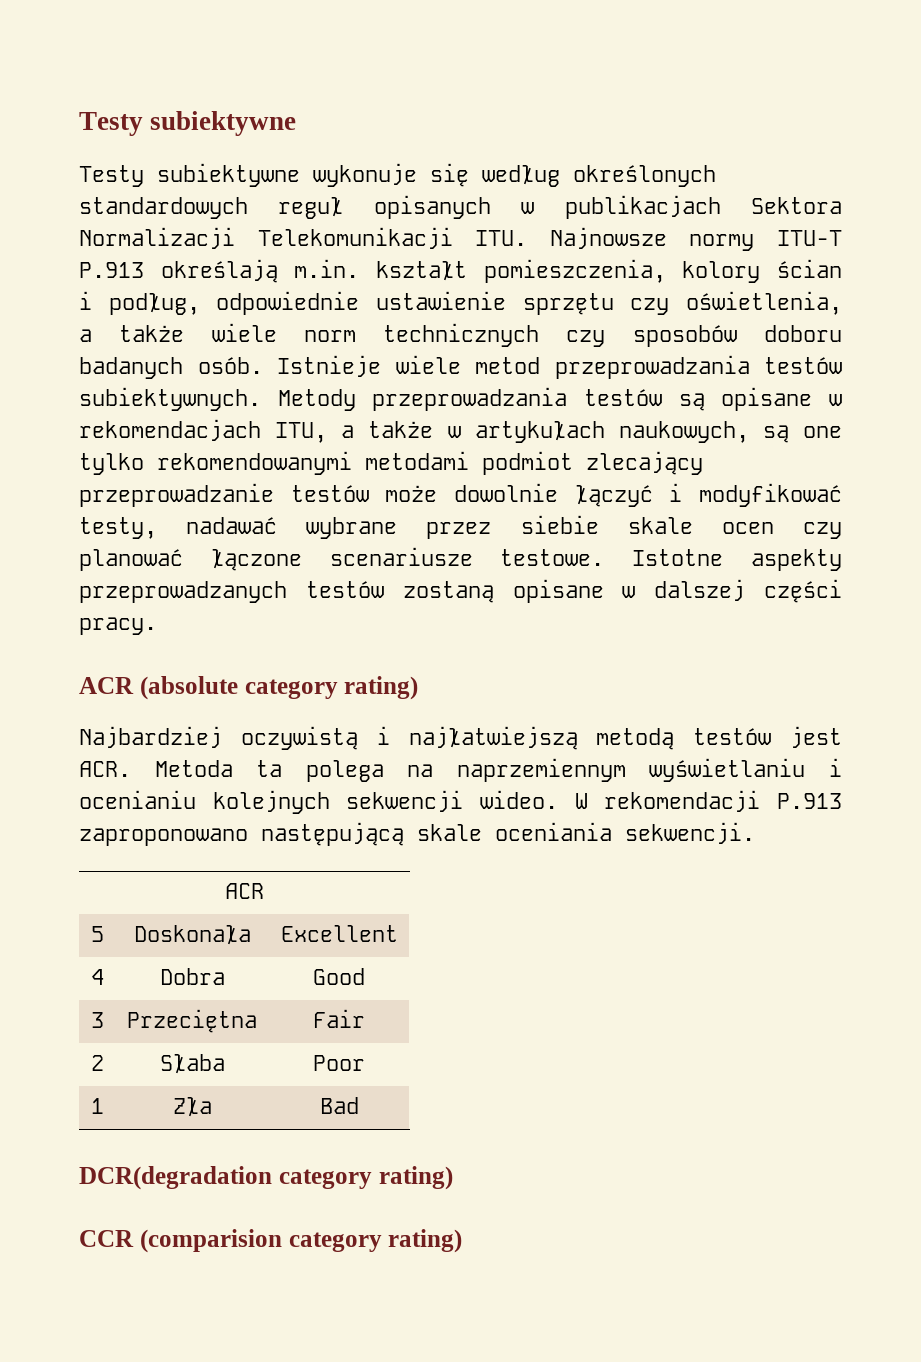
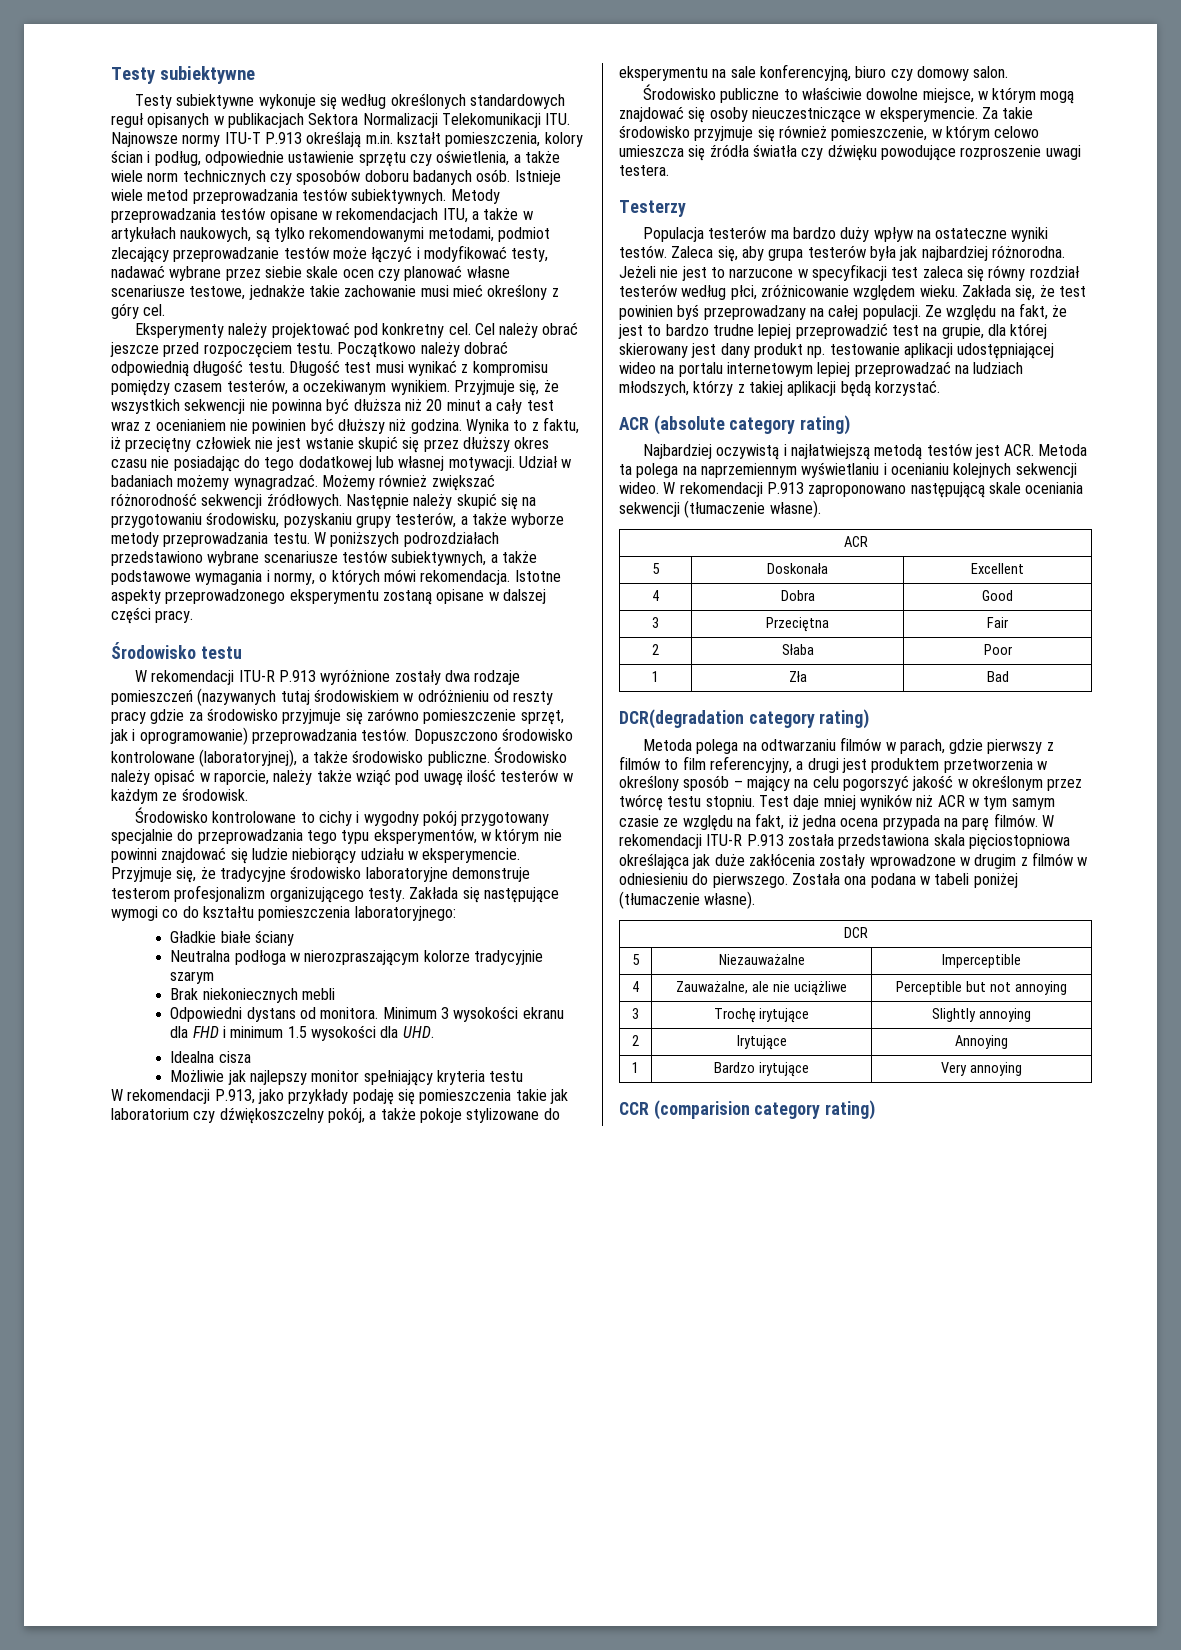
[678,393,705,411] są -> (266, 213) none
[803,426,842,438] one -> (270, 236) none
[365,451,469,470] metodami -> [428,227,494,242] metodami,
[454,483,558,502] dowolnie -> (367, 253) none
[210,547,842,571] [79,581,384,603] łączone scenariusze testowe. Istotne aspekty przeprowadzanych testów -> [466,266,510,278] [111,284,559,300] [111,303,166,319] [134,322,579,338] [110,341,508,358] [111,360,548,377] [111,379,559,396] [111,398,554,414] [111,417,579,434] [111,436,550,453] [111,456,572,472] [111,474,495,491] [111,493,537,510] [111,512,565,528] [111,532,499,547] [111,550,537,566] [111,569,561,585] [111,589,379,604] własne scenariusze testowe, jednakże takie zachowanie musi mieć określony z góry cel. // Eksperymenty należy projektować pod konkretny cel. Cel należy obrać jeszcze przed rozpoczęciem testu. Początkowo należy dobrać odpowiednią długość testu. Długość test musi wynikać z kompromisu pomiędzy czasem testerów, a oczekiwanym wynikiem. Przyjmuje się, że wszystkich sekwencji nie powinna być dłuższa niż 20 minut a cały test wraz z ocenianiem nie powinien być dłuższy niż godzina. Wynika to z faktu, iż przeciętny człowiek nie jest wstanie skupić się przez dłuższy okres czasu nie posiadając do tego dodatkowej lub własnej motywacji. Udział w badaniach możemy wynagradzać. Możemy również zwiększać różnorodność sekwencji źródłowych. Następnie należy skupić się na przygotowaniu środowisku, pozyskaniu grupy testerów, a także wyborze metody przeprowadzania testu. W poniższych podrozdziałach przedstawiono wybrane scenariusze testów subiektywnych, a także podstawowe wymagania i normy, o których mówi rekomendacja. Istotne aspekty przeprowadzonego eksperymentu
(157, 626) none -> [111,642,242,659] [134,669,521,685] [111,688,554,706] [111,708,564,725] [110,727,573,745] [111,747,567,767] [111,769,573,786] [111,788,248,804] [134,807,550,826] [111,828,562,844] [111,847,521,864] [111,866,530,883] [111,885,559,903] [111,906,456,921] [170,930,295,946] [170,950,544,966] [170,971,215,984] [170,988,336,1003] [170,1006,564,1022] [170,1025,434,1041] [170,1051,251,1063] [170,1070,524,1086] [111,1089,568,1105] [111,1107,560,1124] [619,64,1009,82] [642,84,1075,104] [619,106,1034,123] [619,125,1040,142] [619,144,1081,161] [619,165,669,176] [619,200,686,217] [642,226,1049,242] [619,245,1065,262] [619,264,1080,282] [619,284,1086,301] [619,303,1068,321] [618,323,1048,339] [619,343,1055,359] [619,361,1024,377] [619,380,940,397] // Środowisko testu // W rekomendacji ITU-R P.913 wyróżnione zostały dwa rodzaje pomieszczeń (nazywanych tutaj środowiskiem w odróżnieniu od reszty pracy gdzie za środowisko przyjmuje się zarówno pomieszczenie sprzęt, jak i oprogramowanie) przeprowadzania testów. Dopuszczono środowisko kontrolowane (laboratoryjnej), a także środowisko publiczne. Środowisko należy opisać w raporcie, należy także wziąć pod uwagę ilość testerów w każdym ze środowisk. // Środowisko kontrolowane to cichy i wygodny pokój przygotowany specjalnie do przeprowadzania tego typu eksperymentów, w którym nie powinni znajdować się ludzie niebiorący udziału w eksperymencie. Przyjmuje się, że tradycyjne środowisko laboratoryjne demonstruje testerom profesjonalizm organizującego testy. Zakłada się następujące wymogi co do kształtu pomieszczenia laboratoryjnego: // Gładkie białe ściany // Neutralna podłoga w nierozpraszającym kolorze tradycyjnie szarym // Brak niekoniecznych mebli // Odpowiedni dystans od monitora. Minimum 3 wysokości ekranu dla FHD i minimum 1.5 wysokości dla UHD. // Idealna cisza // Możliwie jak najlepszy monitor spełniający kryteria testu // W rekomendacji P.913, jako przykłady podaję się pomieszczenia takie jak laboratorium czy dźwiękoszczelny pokój, a także pokoje stylizowane do eksperymentu na sale konferencyjną, biuro czy domowy salon. // Środowisko publiczne to właściwie dowolne miejsce, w którym mogą znajdować się osoby nieuczestniczące w eksperymencie. Za takie środowisko przyjmuje się również pomieszczenie, w którym celowo umieszcza się źródła światła czy dźwięku powodujące rozproszenie uwagi testera. // Testerzy // Populacja testerów ma bardzo duży wpływ na ostateczne wyniki testów. Zaleca się, aby grupa testerów była jak najbardziej różnorodna. Jeżeli nie jest to narzucone w specyfikacji test zaleca się równy rozdział testerów według płci, zróżnicowanie względem wieku. Zakłada się, że test powinien byś przeprowadzany na całej populacji. Ze względu na fakt, że jest to bardzo trudne lepiej przeprowadzić test na grupie, dla której skierowany jest dany produkt np. testowanie aplikacji udostępniającej wideo na portalu internetowym lepiej przeprowadzać na ludziach młodszych, którzy z takiej aplikacji będą korzystać.
[625,822,755,844] sekwencji. -> [619,500,821,518] sekwencji (tłumaczenie własne).
(453, 1178) none -> [642,737,1054,754] [619,756,1047,773] [619,775,1083,792] [619,794,1055,811] [619,813,1054,831] [619,834,1070,850] [619,852,1088,870] [619,873,1018,888] [619,891,756,909] [843,927,868,938] [632,954,640,965] [718,954,805,965] [942,954,1021,968] [632,981,639,992] [676,981,847,996] [896,981,1067,995] [632,1008,639,1019] [713,1008,810,1023] [932,1008,1031,1022] [632,1035,639,1046] [736,1035,787,1050] [955,1035,1008,1049] [632,1062,639,1073] [714,1062,809,1077] [941,1062,1022,1076] // Metoda polega na odtwarzaniu filmów w parach, gdzie pierwszy z filmów to film referencyjny, a drugi jest produktem przetworzenia w określony sposób – mający na celu pogorszyć jakość w określonym przez twórcę testu stopniu. Test daje mniej wyników niż ACR w tym samym czasie ze względu na fakt, iż jedna ocena przypada na parę filmów. W rekomendacji ITU-R P.913 została przedstawiona skala pięciostopniowa określająca jak duże zakłócenia zostały wprowadzone w drugim z filmów w odniesieniu do pierwszego. Została ona podana w tabeli poniżej (tłumaczenie własne). // DCR // 5 | Niezauważalne | Imperceptible // 4 | Zauważalne, ale nie uciążliwe | Perceptible but not annoying // 3 | Trochę irytujące | Slightly annoying // 2 | Irytujące | Annoying // 1 | Bardzo irytujące | Very annoying

